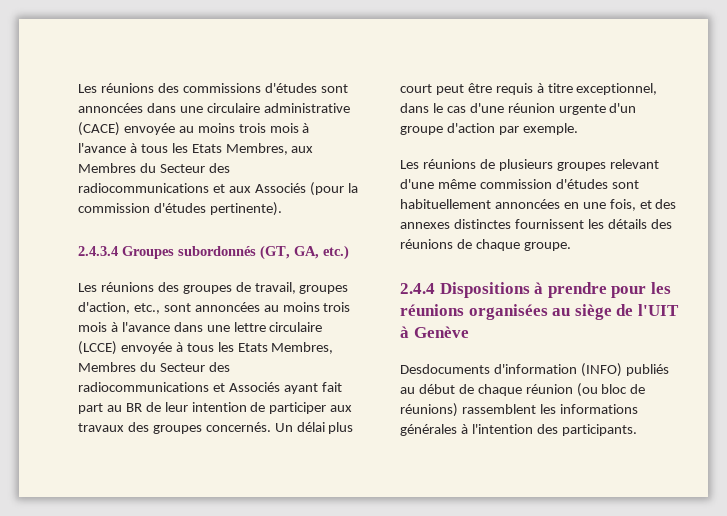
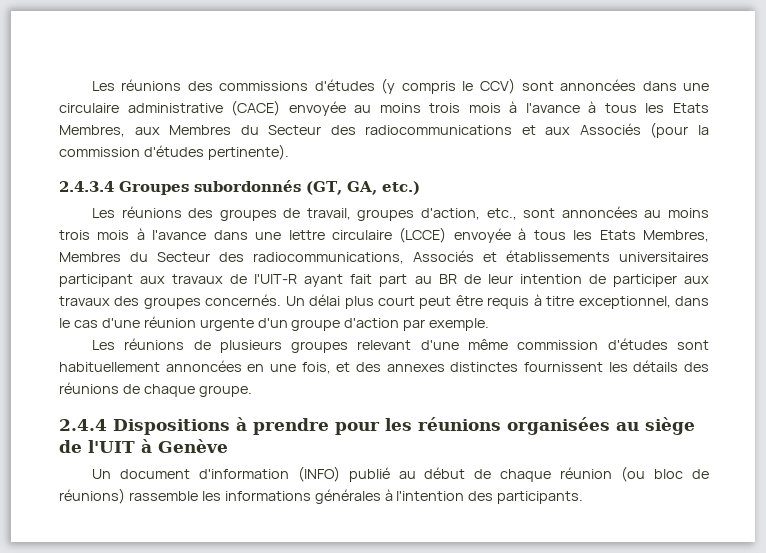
(317, 88) none -> [381,78,515,94] (y compris le CCV)
[78,382,280,392] radiocommunications et Associés -> [253,250,709,264] [59,274,298,287] radiocommunications, Associés et établissements universitaires participant aux travaux de l'UIT-R
[400,364,490,374] Desdocuments -> [91,469,190,479] Un document
[625,364,669,376] publiés -> [348,467,390,482] publié
[461,404,536,414] rassemblent -> [128,491,198,501] rassemble

